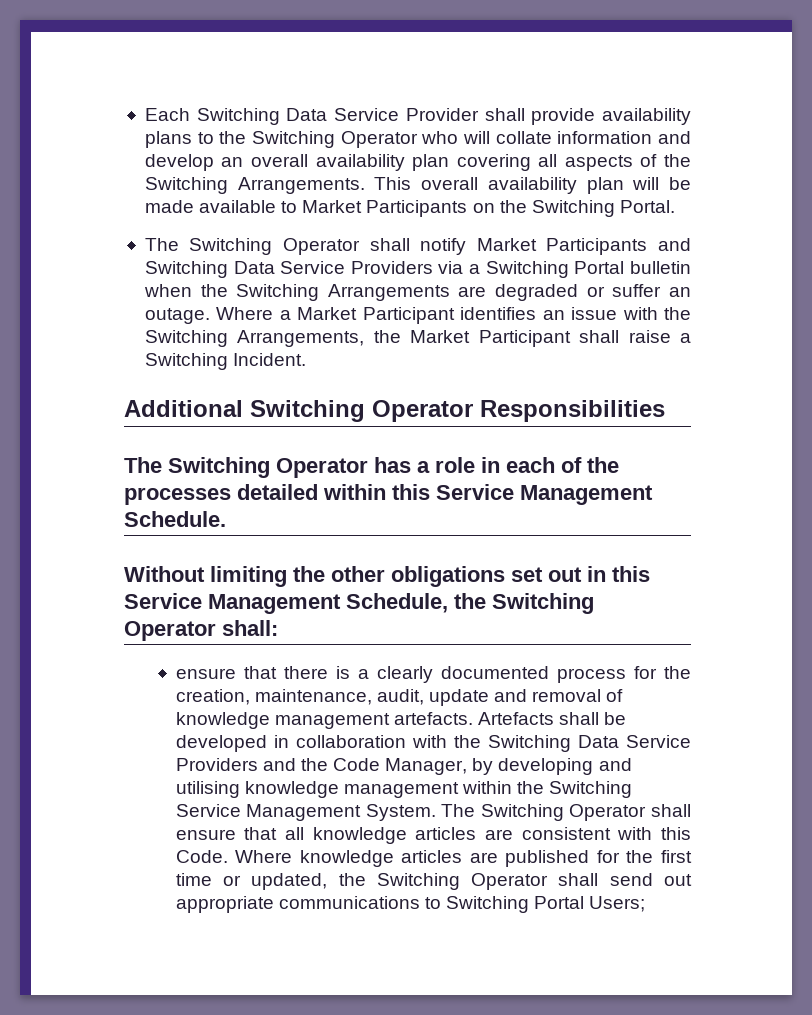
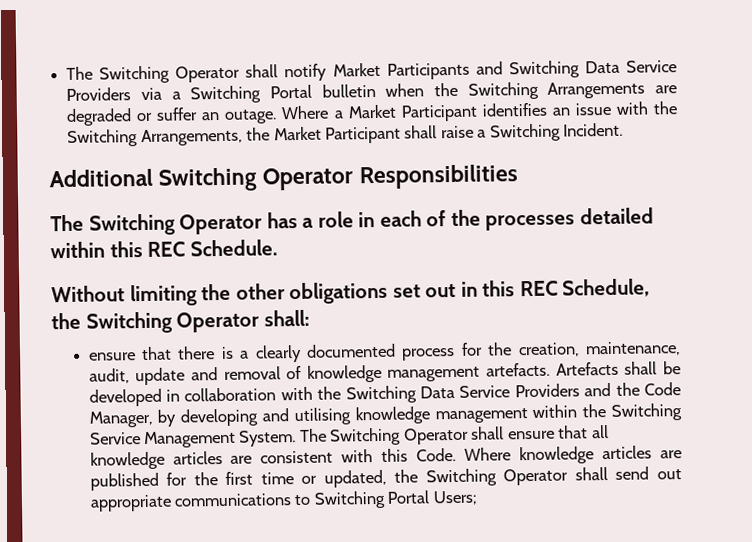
[144,108,692,125] [144,131,692,148] [144,154,692,171] [144,177,692,194] [144,200,675,217] Each Switching Data Service Provider shall provide availability plans to the Switching Operator who will collate information and develop an overall availability plan covering all aspects of the Switching Arrangements. This overall availability plan will be made available to Market Participants on the Switching Portal. // -> (66, 73) none
[436,484,653,505] Service Management -> [147,241,186,257] REC
[124,593,341,614] Service Management -> [519,280,558,297] REC

